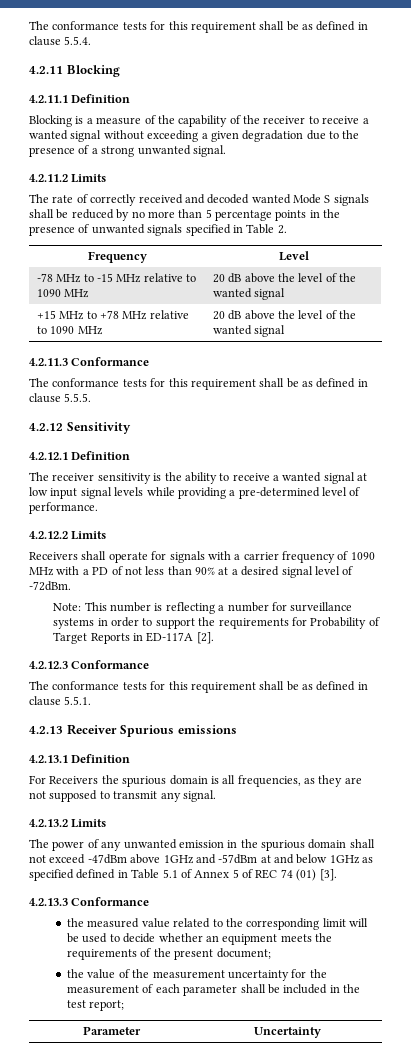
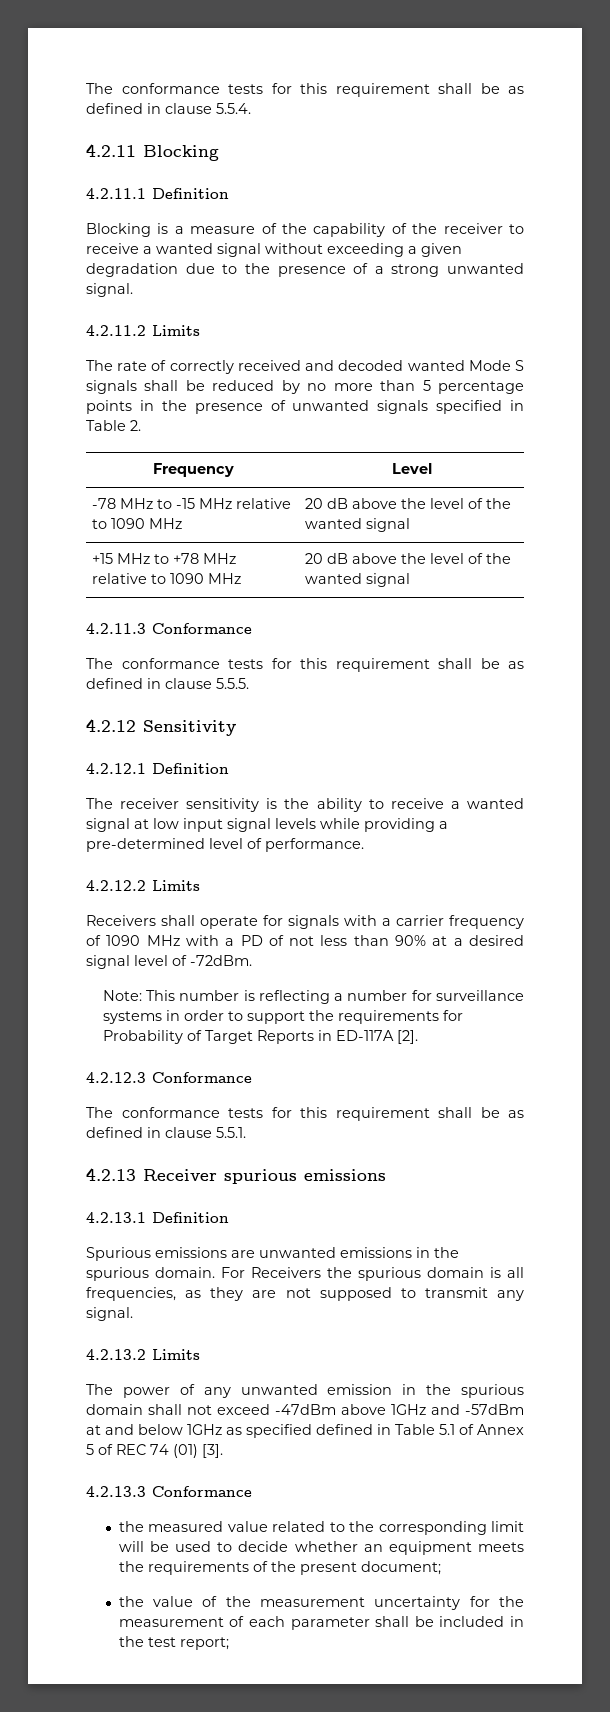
[120,725,175,737] Spurious -> [224,1169,297,1184] spurious
(131, 758) none -> [86,1247,459,1261] [86,1267,215,1281] Spurious emissions are unwanted emissions in the spurious domain.
[83,1026,141,1035] [254,1027,321,1038] // Parameter | Uncertainty -> (229, 1643) none

